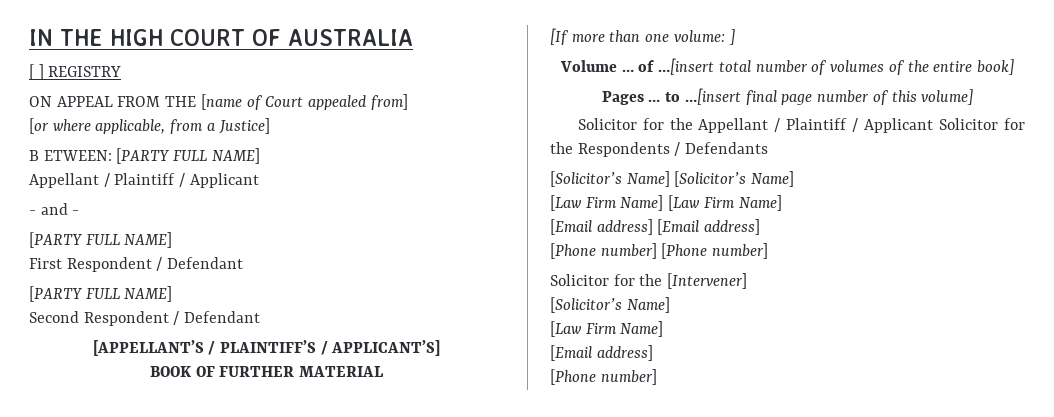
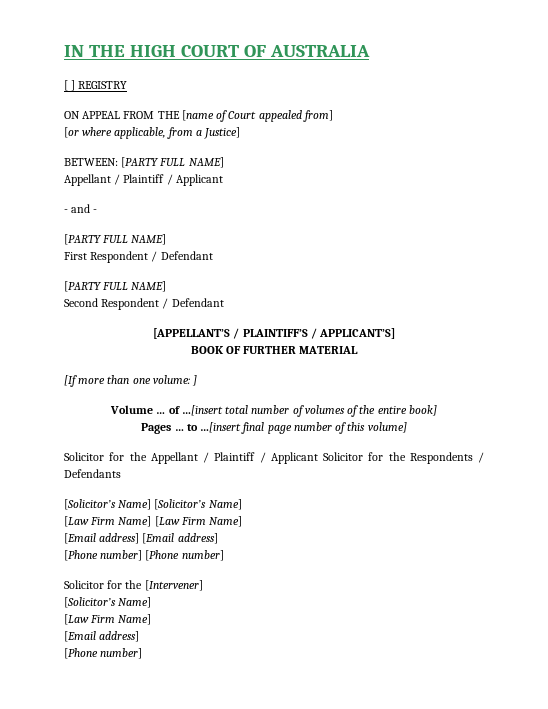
[29,150,112,161] B ETWEEN: -> [64,158,118,166] BETWEEN:

